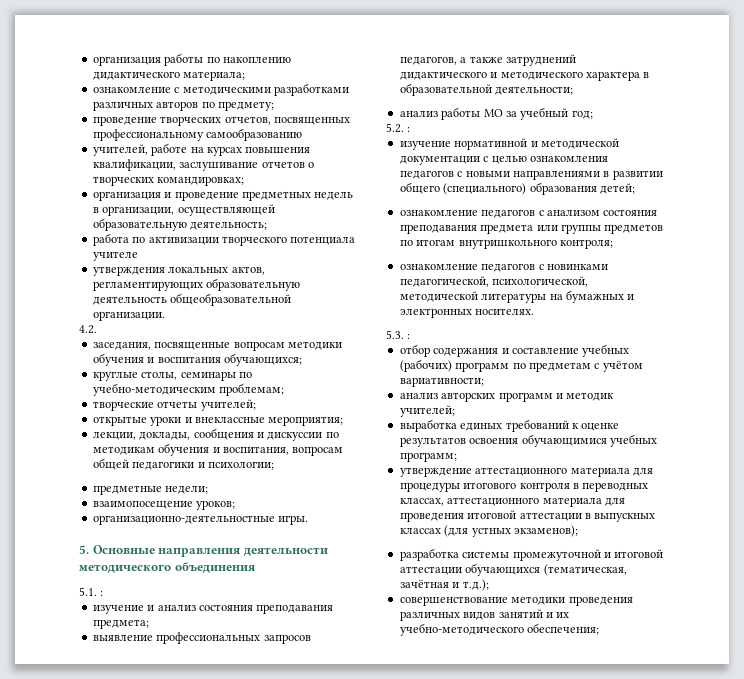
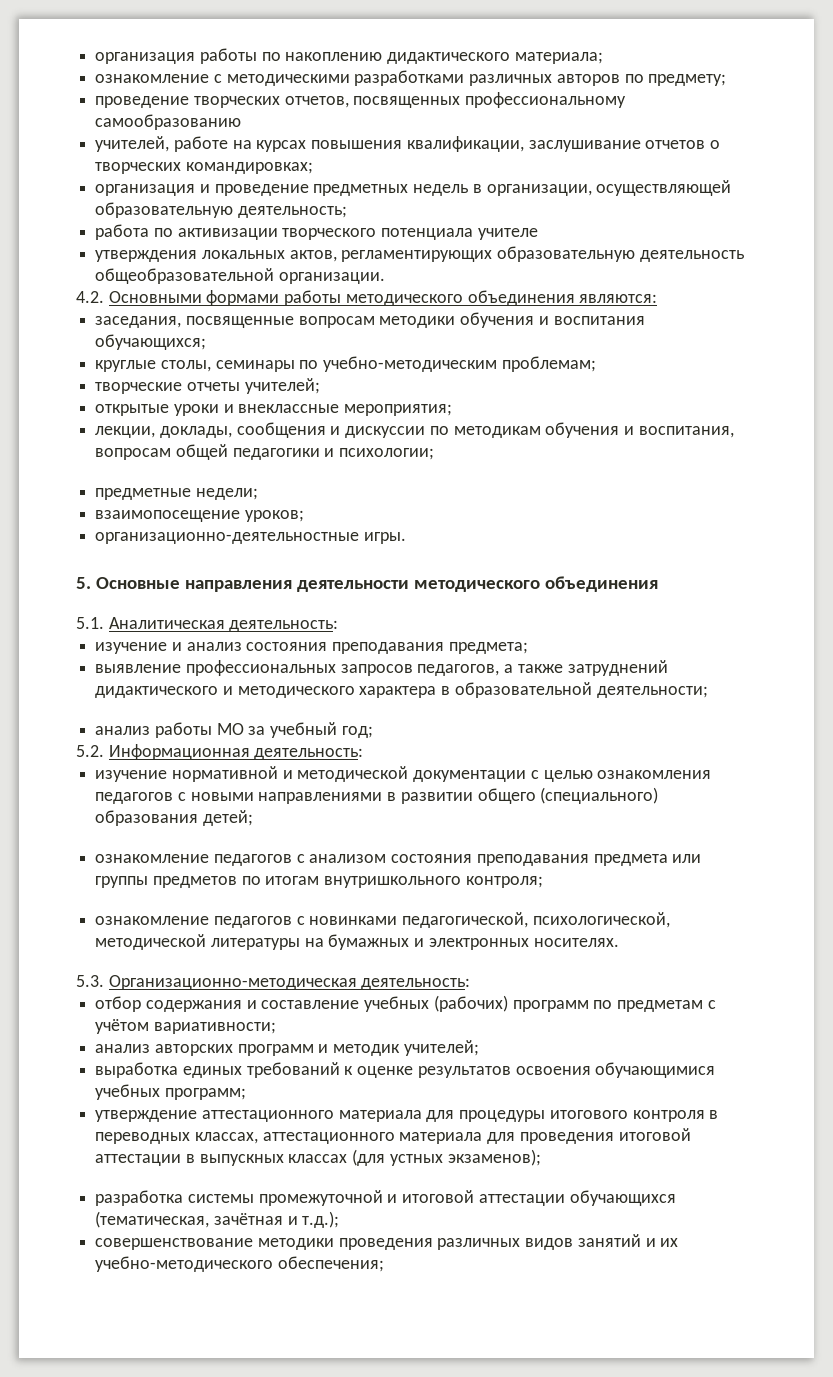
(97, 329) none -> [108,290,658,306] Основными формами работы методического объединения являются:
[100,591,104,596] : -> [108,617,339,632] Аналитическая деятельность:
[407,127,411,132] : -> [108,744,364,760] Информационная деятельность:
[407,334,411,339] : -> [108,975,471,990] Организационно-методическая деятельность:

